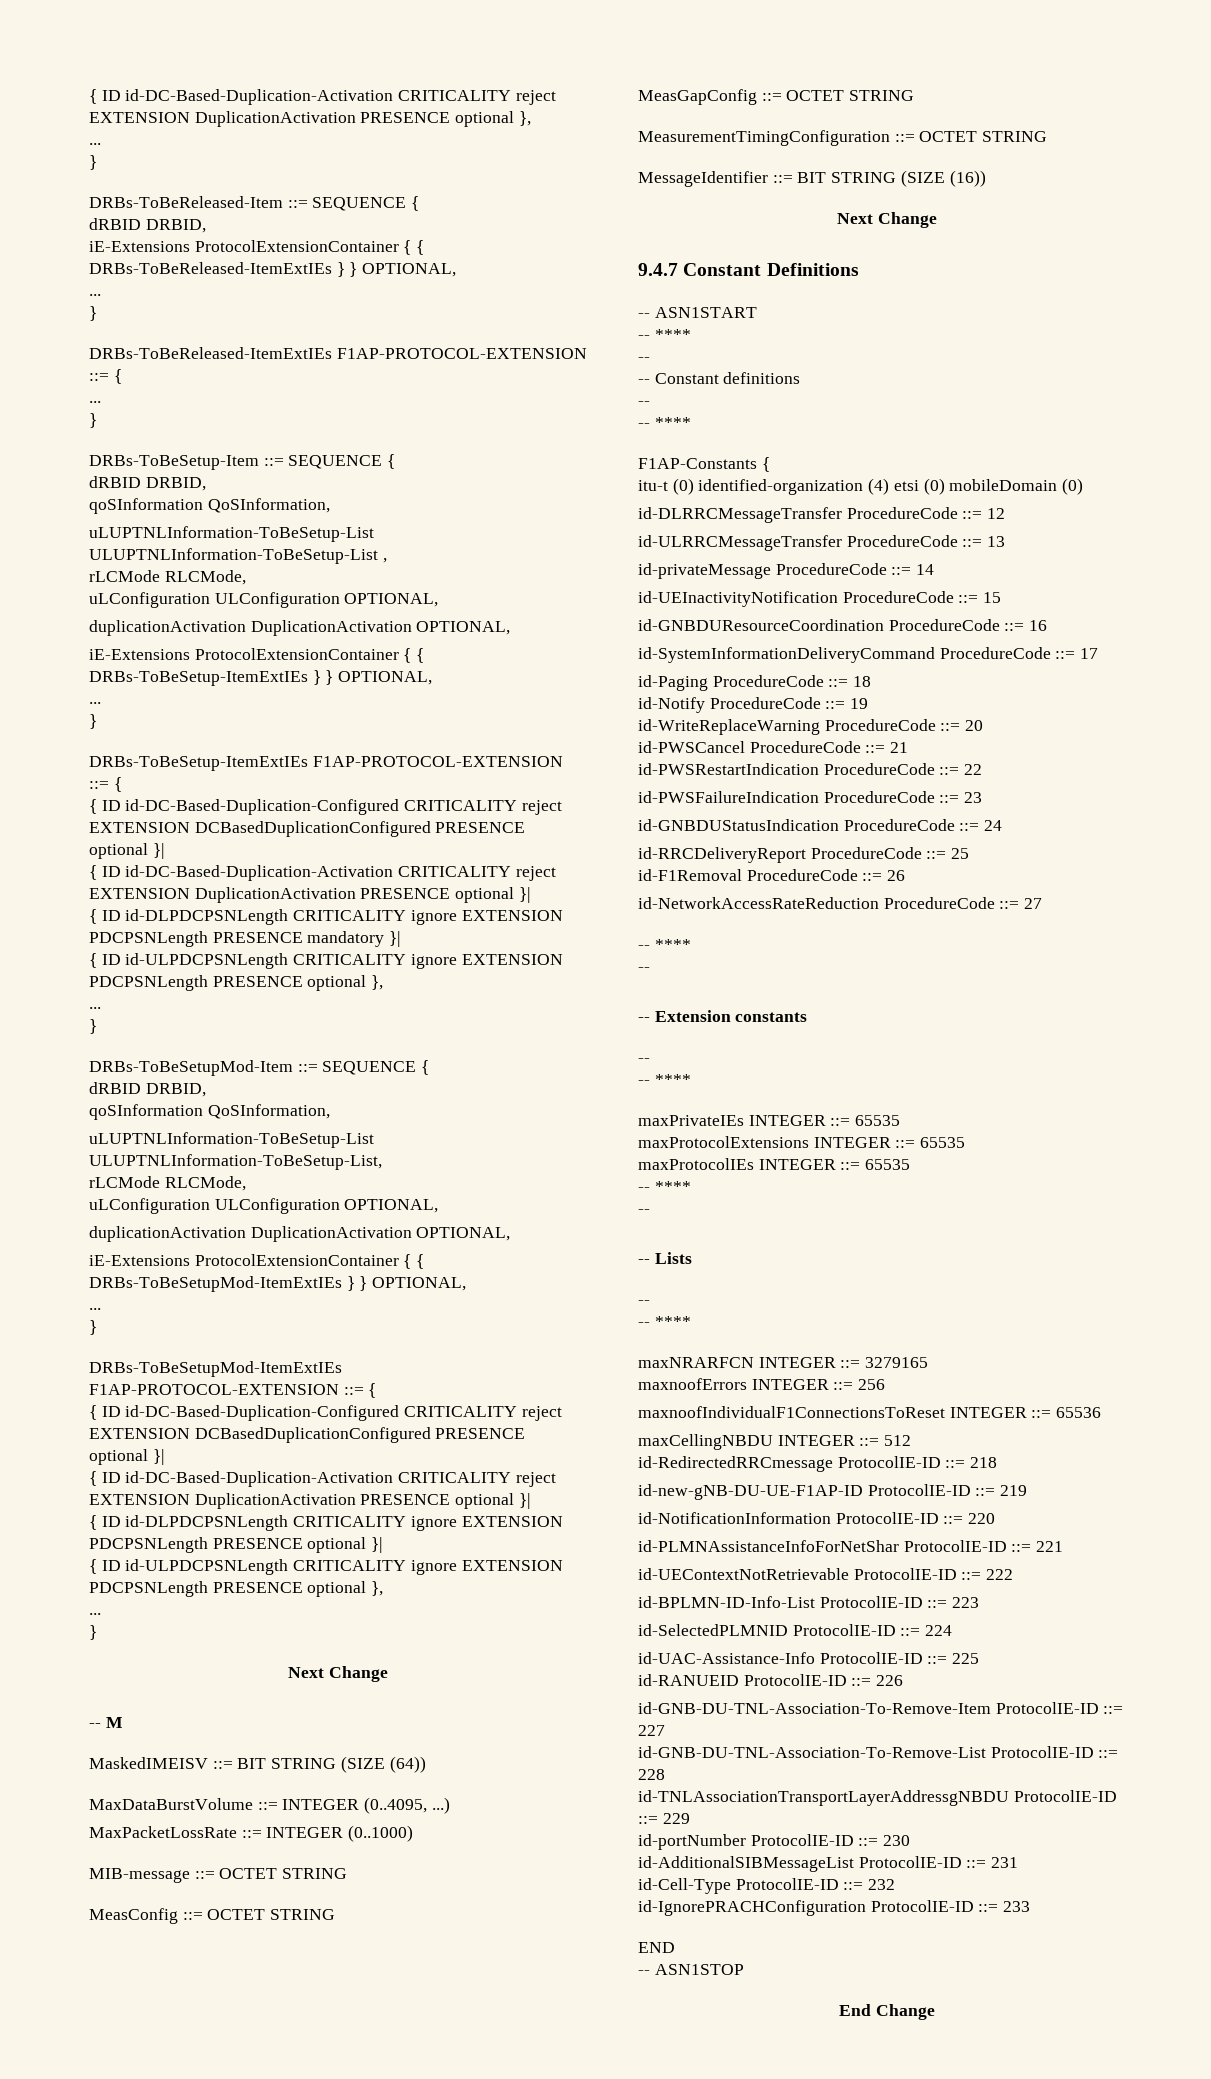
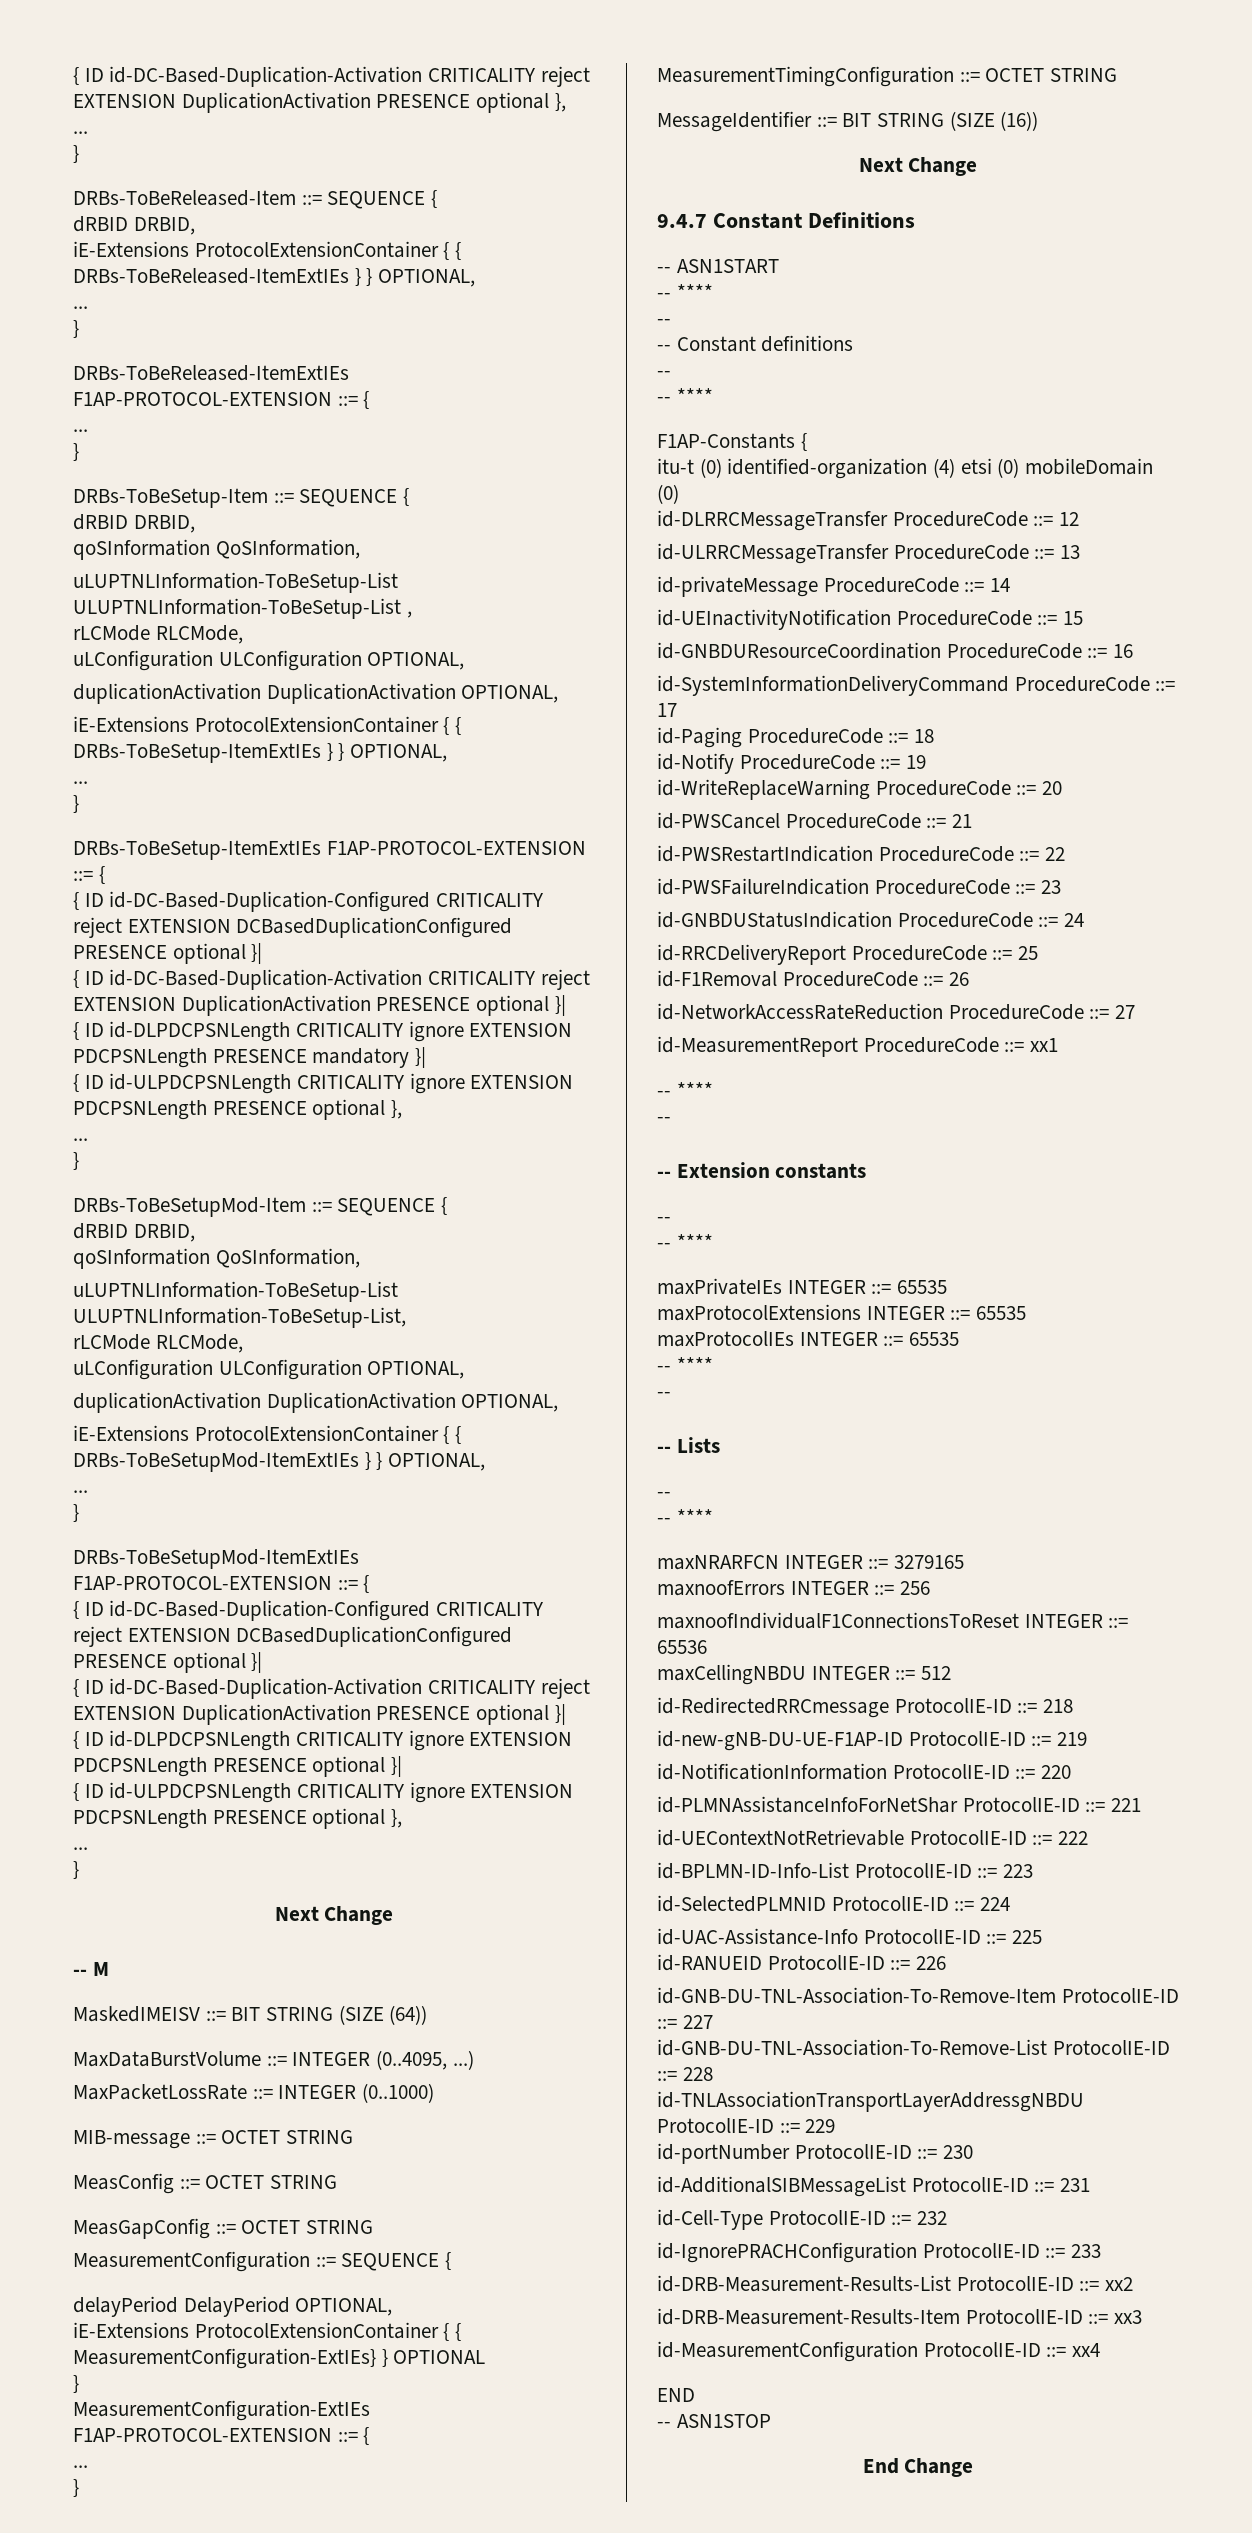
(915, 95) none -> [73,2251,452,2272] [73,2296,393,2317] [73,2322,462,2341] [73,2348,486,2369] [73,2375,79,2393] [73,2400,370,2421] [73,2427,370,2445] [73,2465,88,2468] [73,2479,79,2497] // MeasurementConfiguration ::= SEQUENCE { // delayPeriod DelayPeriod OPTIONAL, // iE-Extensions ProtocolExtensionContainer { { MeasurementConfiguration-ExtIEs} } OPTIONAL // } // MeasurementConfiguration-ExtIEs F1AP-PROTOCOL-EXTENSION ::= { // ... // }
(1043, 903) none -> [657,1036,1059,1057] // id-MeasurementReport ProcedureCode ::= xx1
(1031, 1906) none -> [657,2275,1134,2292] [657,2308,1143,2325] [657,2341,1101,2362] // id-DRB-Measurement-Results-List ProtocolIE-ID ::= xx2 // id-DRB-Measurement-Results-Item ProtocolIE-ID ::= xx3 // id-MeasurementConfiguration ProtocolIE-ID ::= xx4

